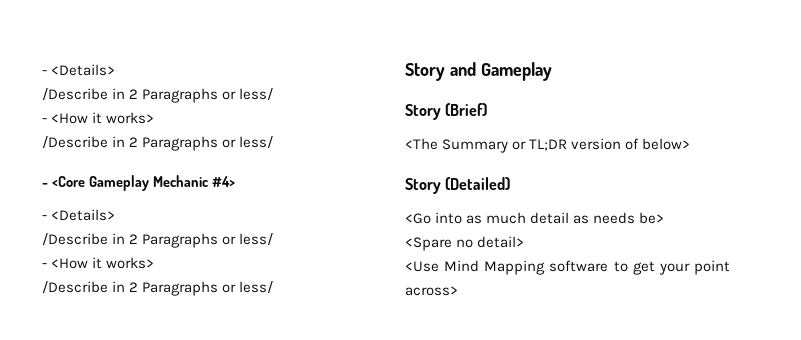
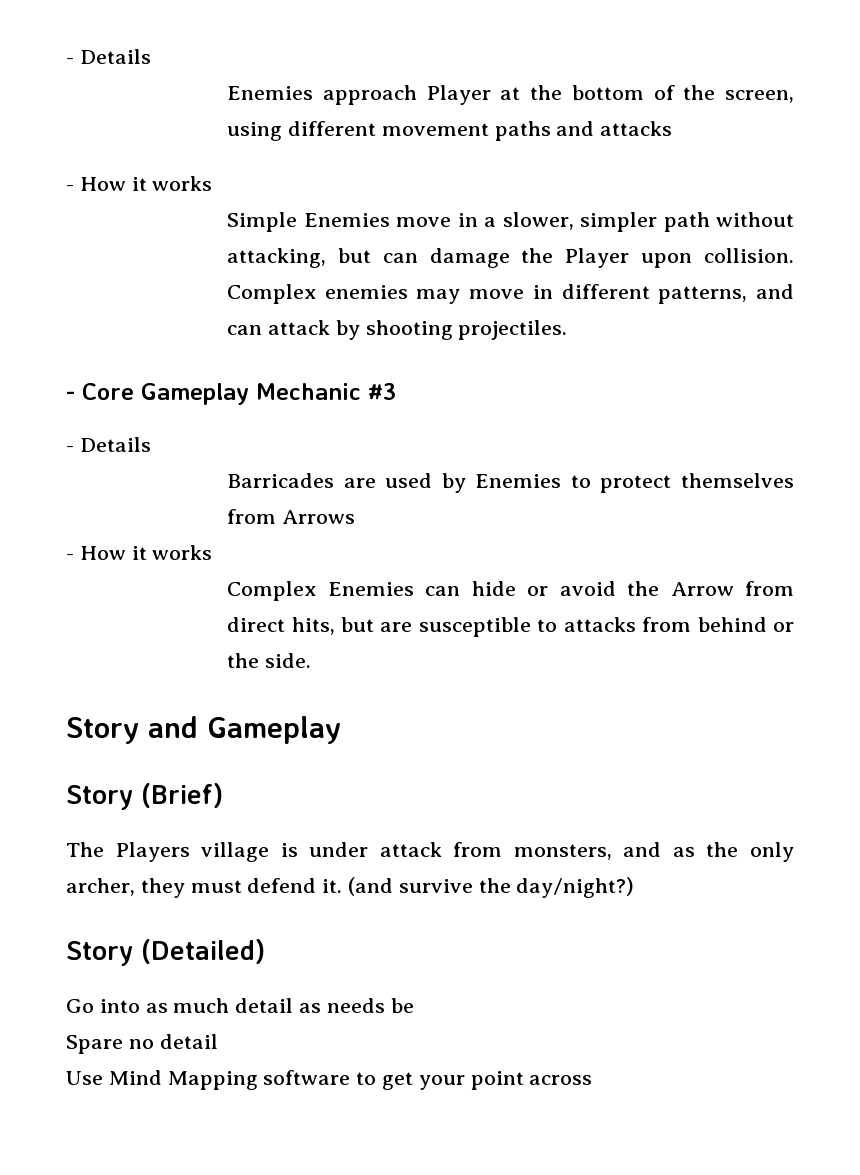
[42,64,116,76] [42,88,274,103] [42,112,155,124] [42,136,274,151] [42,176,85,187] - <Details> // /Describe in 2 Paragraphs or less/ // - <How it works> // /Describe in 2 Paragraphs or less/ // - <Core -> [66,49,151,64] [227,85,795,105] [227,121,673,141] [66,176,213,191] [227,212,795,232] [227,248,794,268] [227,284,794,304] [227,320,568,340] [66,383,134,400] - Details // Enemies approach Player at the bottom of the screen, using different movement paths and attacks // - How it works // Simple Enemies move in a slower, simpler path without attacking, but can damage the Player upon collision. Complex enemies may move in different patterns, and can attack by shooting projectiles. // - Core
[211,176,235,187] [42,209,116,221] [42,233,274,248] [42,257,155,269] [42,281,274,296] #4> // - <Details> // /Describe in 2 Paragraphs or less/ // - <How it works> // /Describe in 2 Paragraphs or less/ -> [368,383,396,400] [66,437,151,452] [227,473,794,493] [227,509,355,524] [66,545,213,560] [227,581,795,601] [227,617,795,637] [227,653,311,668] #3 // - Details // Barricades are used by Enemies to protect themselves from Arrows // - How it works // Complex Enemies can hide or avoid the Arrow from direct hits, but are susceptible to attacks from behind or the side.
[405,138,691,153] <The Summary or TL;DR version of below> -> [66,842,794,862] [66,877,635,898] The Players village is under attack from monsters, and as the only archer, they must defend it. (and survive the day/night?)
[405,213,431,224] <Go -> [66,999,94,1013] Go
[639,212,665,224] [405,236,525,251] [405,261,439,272] be> // <Spare no detail> // <Use -> [390,998,414,1013] [66,1034,218,1054] [66,1071,103,1085] be // Spare no detail // Use
[405,286,458,296] across> -> [529,1075,593,1085] across

